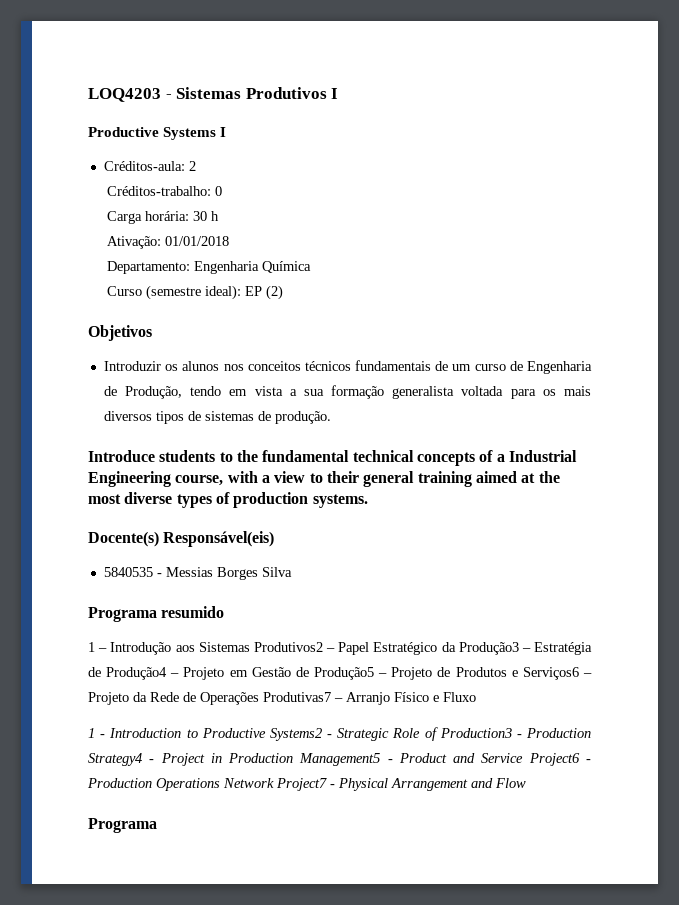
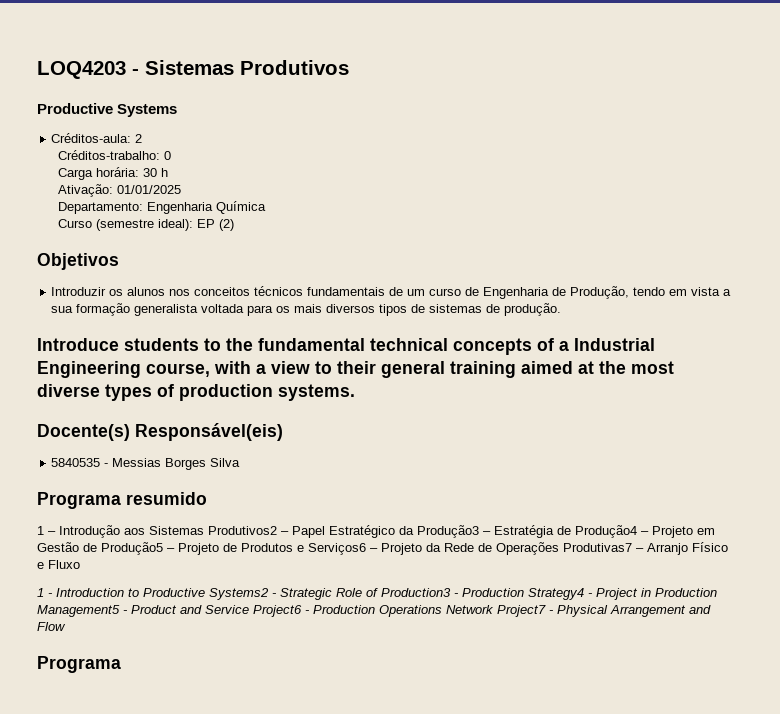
[331,88,339,99] I -> (349, 67) none
[220,127,227,137] I -> (178, 110) none
[165,236,230,246] 01/01/2018 -> [117,185,182,194] 01/01/2025

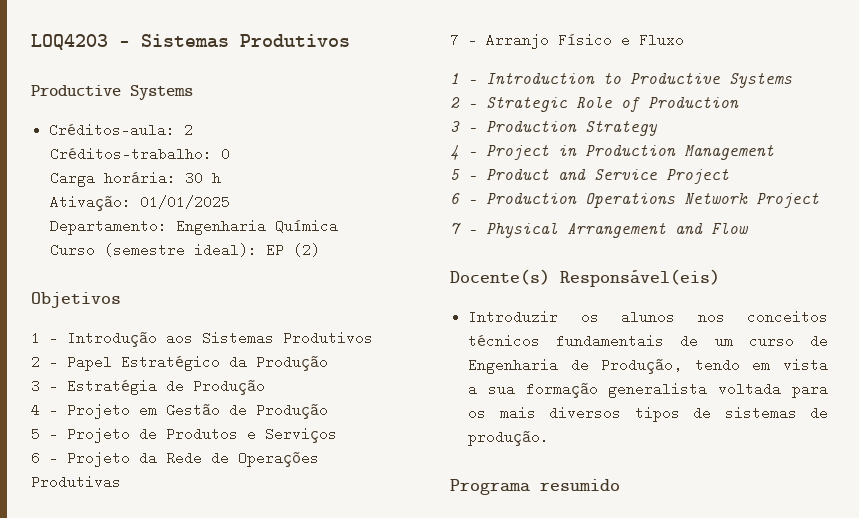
(119, 261) none -> [31,331,373,347] [31,355,328,371] [31,379,265,395] [31,403,328,419] [31,427,337,443] [31,451,319,467] [31,475,121,489] [450,33,684,49] [450,72,792,88] [450,96,739,112] [450,120,658,136] [450,144,774,160] [450,168,729,184] [450,192,819,208] [450,222,749,238] [450,269,720,287] // 1 – Introdução aos Sistemas Produtivos // 2 – Papel Estratégico da Produção // 3 – Estratégia de Produção // 4 – Projeto em Gestão de Produção // 5 – Projeto de Produtos e Serviços // 6 – Projeto da Rede de Operações Produtivas // 7 – Arranjo Físico e Fluxo // 1 - Introduction to Productive Systems // 2 - Strategic Role of Production // 3 - Production Strategy // 4 - Project in Production Management // 5 - Product and Service Project // 6 - Production Operations Network Project // 7 - Physical Arrangement and Flow // Docente(s) Responsável(eis)
[37,338,655,355] [37,361,674,378] [37,384,355,401] [37,423,283,441] [51,458,241,470] [37,492,207,509] [37,525,715,538] [37,542,728,555] [37,560,80,569] [37,588,717,600] [37,605,711,617] [37,622,66,631] [37,656,121,673] Introduce students to the fundamental technical concepts of a Industrial Engineering course, with a view to their general training aimed at the most diverse types of production systems. // Docente(s) Responsável(eis) // 5840535 - Messias Borges Silva // Programa resumido // 1 – Introdução aos Sistemas Produtivos2 – Papel Estratégico da Produção3 – Estratégia de Produção4 – Projeto em Gestão de Produção5 – Projeto de Produtos e Serviços6 – Projeto da Rede de Operações Produtivas7 – Arranjo Físico e Fluxo // 1 - Introduction to Productive Systems2 - Strategic Role of Production3 - Production Strategy4 - Project in Production Management5 - Product and Service Project6 - Production Operations Network Project7 - Physical Arrangement and Flow // Programa -> [450,479,620,495] Programa resumido

